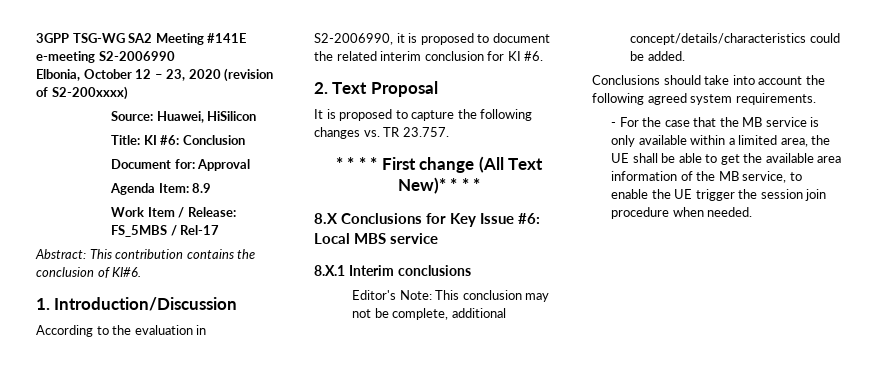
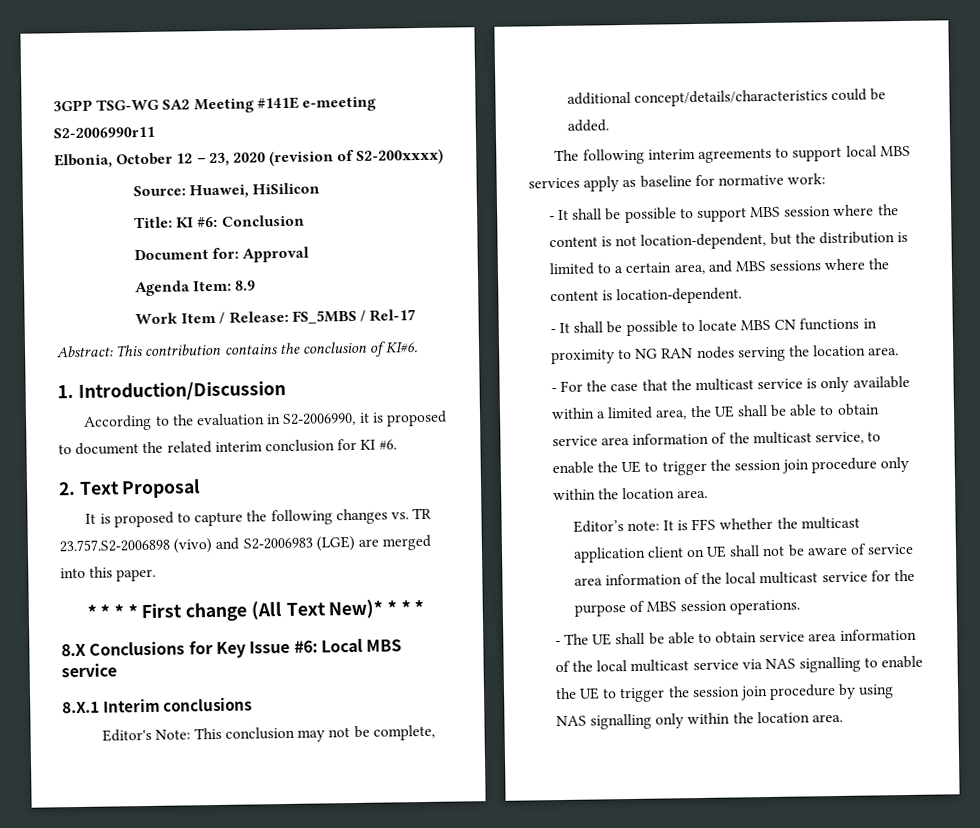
[98,51,175,61] S2-2006990 -> [53,126,155,139] S2-2006990r11
[402,127,449,137] 23.757. -> [59,534,432,554] [60,566,157,582] 23.757.S2-2006898 (vivo) and S2-2006983 (LGE) are merged into this paper.
[592,75,825,85] [592,93,816,105] Conclusions should take into account the following agreed system requirements. -> [554,145,911,165] [528,173,827,192] [548,204,899,224] [548,231,909,250] [548,258,890,276] [549,287,743,305] [549,317,877,337] [550,344,900,365] The following interim agreements to support local MBS services apply as baseline for normative work: // - It shall be possible to support MBS session where the content is not location-dependent, but the distribution is limited to a certain area, and MBS sessions where the content is location-dependent. // - It shall be possible to locate MBS CN functions in proximity to NG RAN nodes serving the location area.
[742,117,763,127] MB -> [694,378,754,392] multicast
[720,153,842,165] [610,171,739,181] get the available area information of the MB -> [836,403,880,416] [551,431,812,447] obtain service area information of the multicast
[695,189,827,201] [610,207,753,219] trigger the session join procedure when needed. -> [644,456,910,476] [552,487,709,501] [572,516,860,533] [572,543,915,563] [573,569,915,586] [573,599,801,617] [554,628,917,646] [554,655,924,673] [554,683,895,703] [555,711,843,730] to trigger the session join procedure only within the location area. // Editor’s note: It is FFS whether the multicast application client on UE shall not be aware of service area information of the local multicast service for the purpose of MBS session operations. // - The UE shall be able to obtain service area information of the local multicast service via NAS signalling to enable the UE to trigger the session join procedure by using NAS signalling only within the location area.

